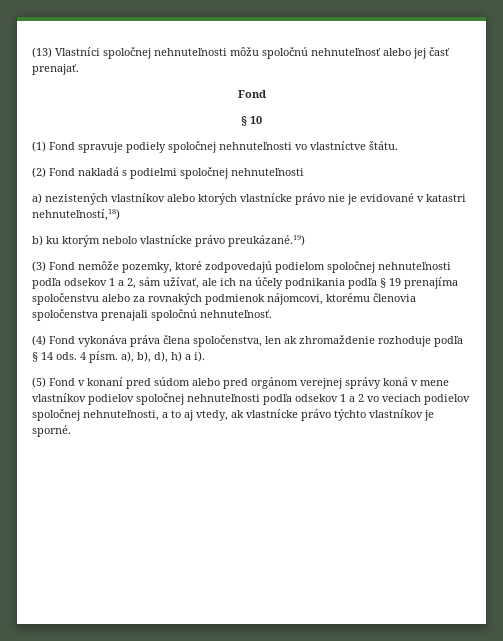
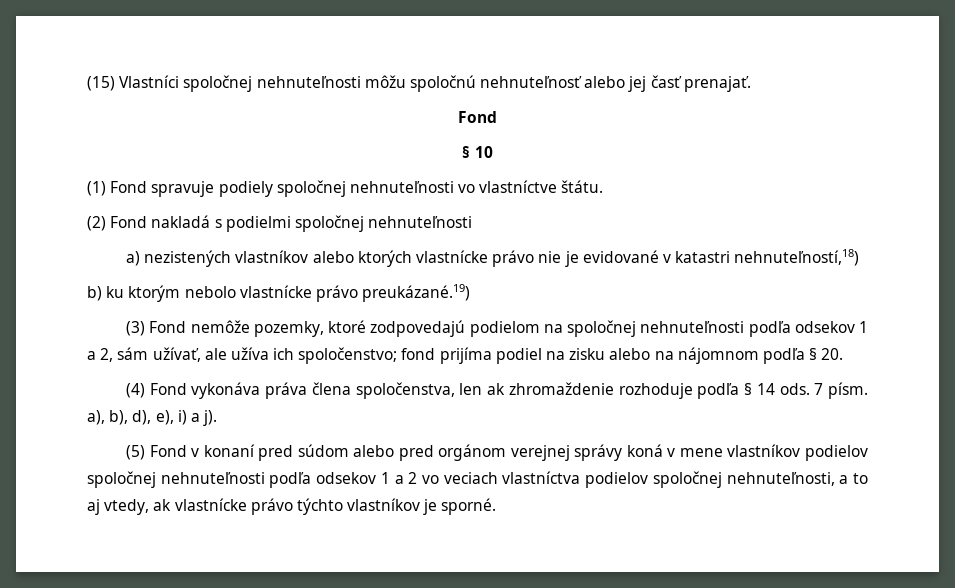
[32,47,52,58] (13) -> [87,76,115,91] (15)
(325, 267) none -> [543,324,563,333] na
[220,277,458,289] [32,293,416,305] [32,309,272,321] ich na účely podnikania podľa § 19 prenajíma spoločenstvu alebo za rovnakých podmienok nájomcovi, ktorému členovia spoločenstva prenajali spoločnú nehnuteľnosť. -> [230,347,844,364] užíva ich spoločenstvo; fond prijíma podiel na zisku alebo na nájomnom podľa § 20.
[80,352,86,360] 4 -> [814,383,824,395] 7
[171,351,205,362] h) a i). -> [155,410,218,426] e), i) a j).
(421, 398) none -> [502,471,581,484] vlastníctva

